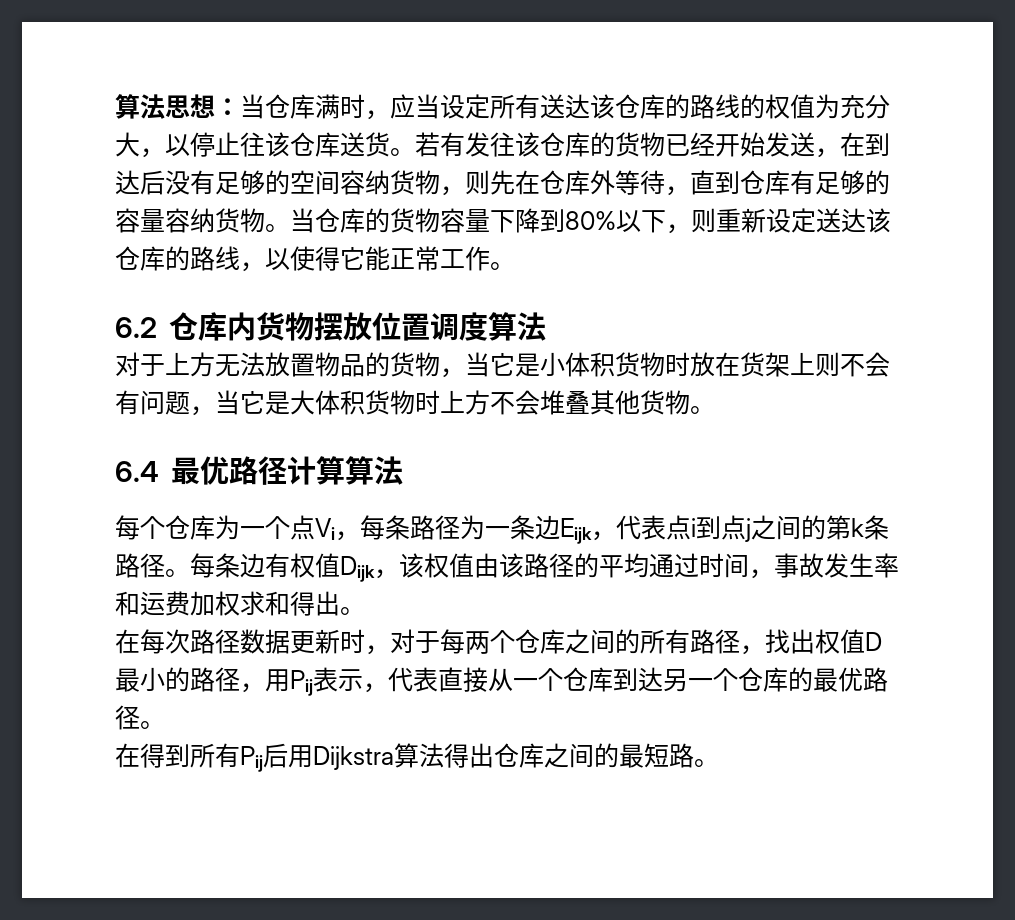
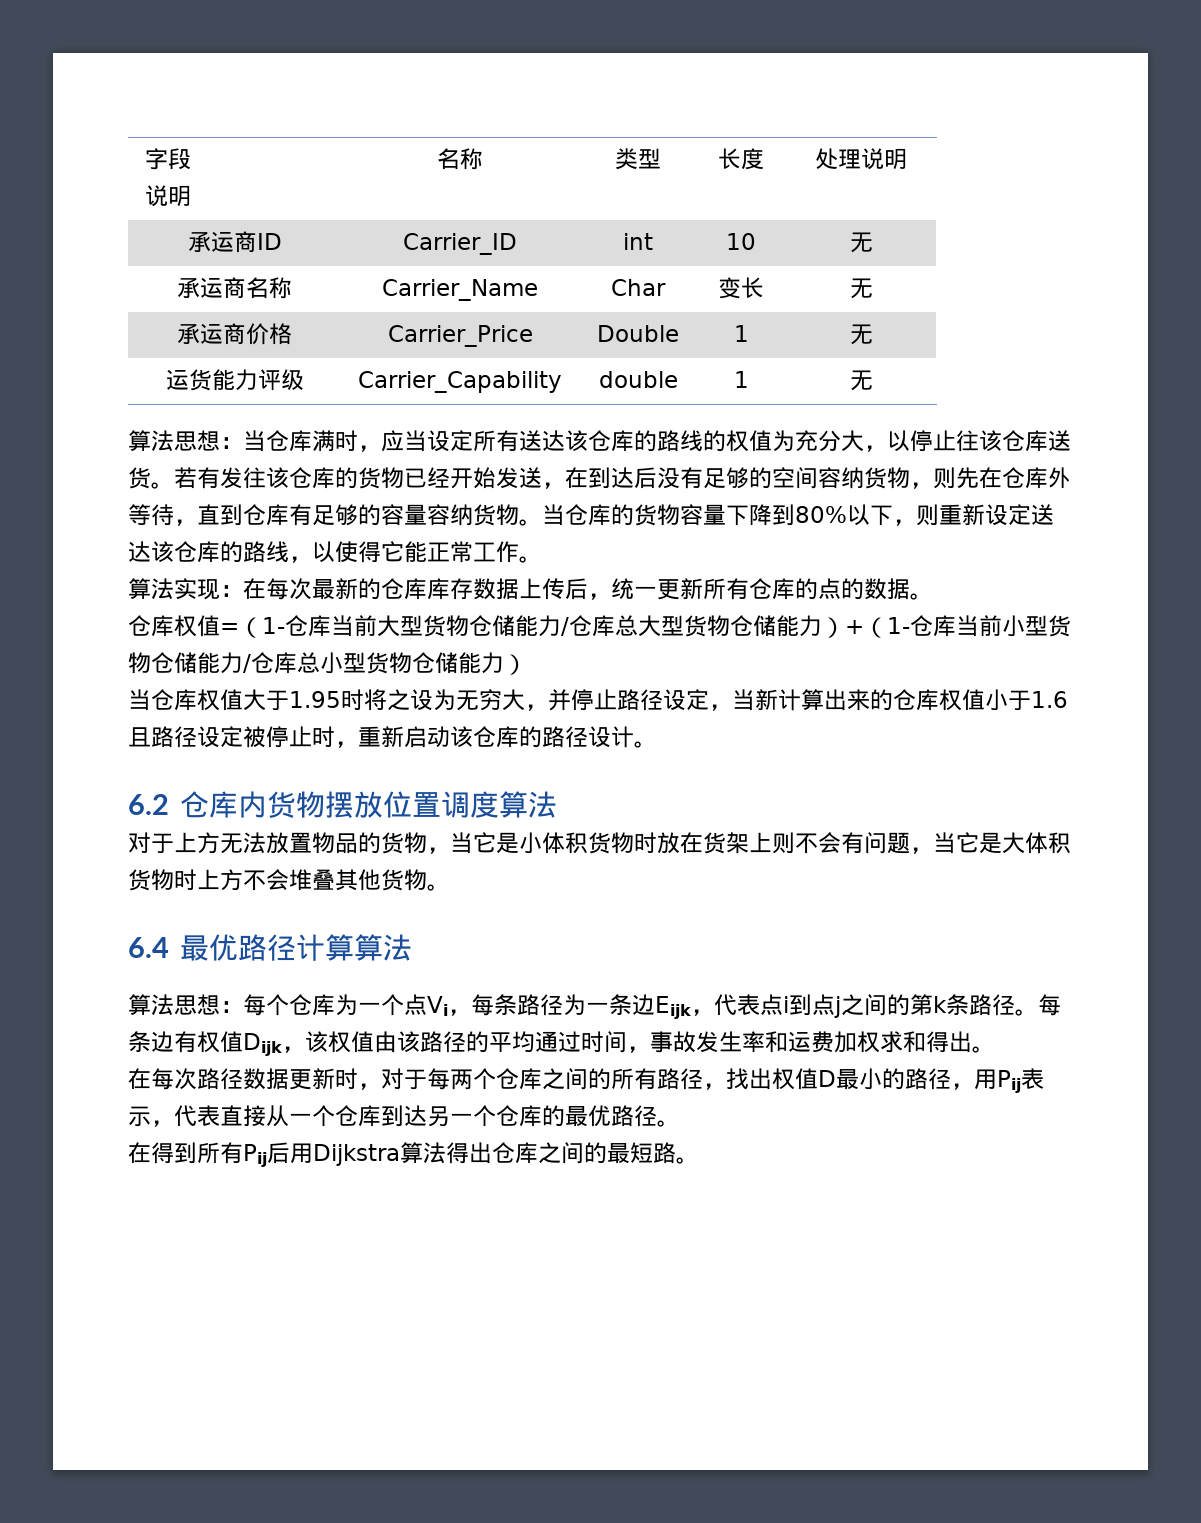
(115, 106) none -> [144,148,191,170] [144,185,191,207] [437,148,483,170] [615,148,661,170] [718,148,764,170] [815,148,907,170] [187,231,282,253] [403,233,517,255] [623,233,653,250] [726,233,756,250] [849,232,873,253] [177,277,292,299] [382,279,538,301] [611,279,666,296] [718,277,764,299] [849,278,873,299] [177,323,292,345] [387,325,533,347] [597,325,679,342] [733,325,749,342] [849,324,873,345] [165,369,304,391] [358,371,562,393] [598,371,678,388] [733,371,749,388] [849,370,873,391] 字段 // 说明 | 名称 | 类型 | 长度 | 处理说明 // 承运商ID | Carrier_ID | int | 10 | 无 // 承运商名称 | Carrier_Name | Char | 变长 | 无 // 承运商价格 | Carrier_Price | Double | 1 | 无 // 运货能力评级 | Carrier_Capability | double | 1 | 无 //
(515, 266) none -> [128,578,933,600] [128,615,1071,638] [128,652,527,675] [128,689,1068,711] [128,726,657,748] // 算法实现：在每次最新的仓库库存数据上传后，统一更新所有仓库的点的数据。 // 仓库权值=（1-仓库当前大型货物仓储能力/仓库总大型货物仓储能力）+（1-仓库当前小型货物仓储能力/仓库总小型货物仓储能力） // 当仓库权值大于1.95时将之设为无穷大，并停止路径设定，当新计算出来的仓库权值小于1.6且路径设定被停止时，重新启动该仓库的路径设计。
(404, 470) none -> [128,994,243,1016] 算法思想：

